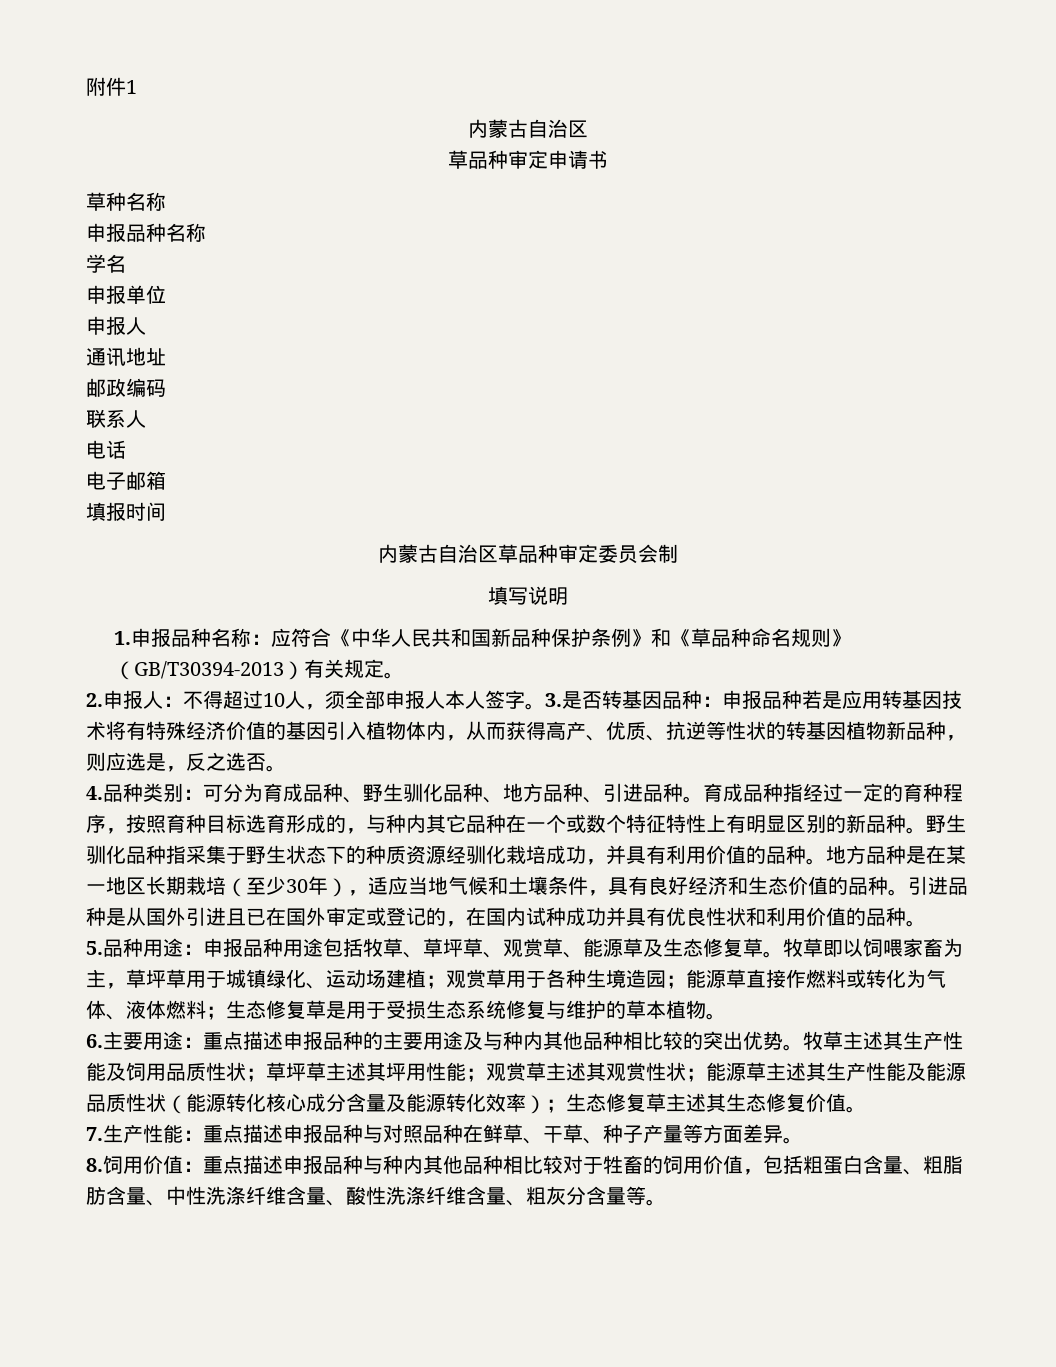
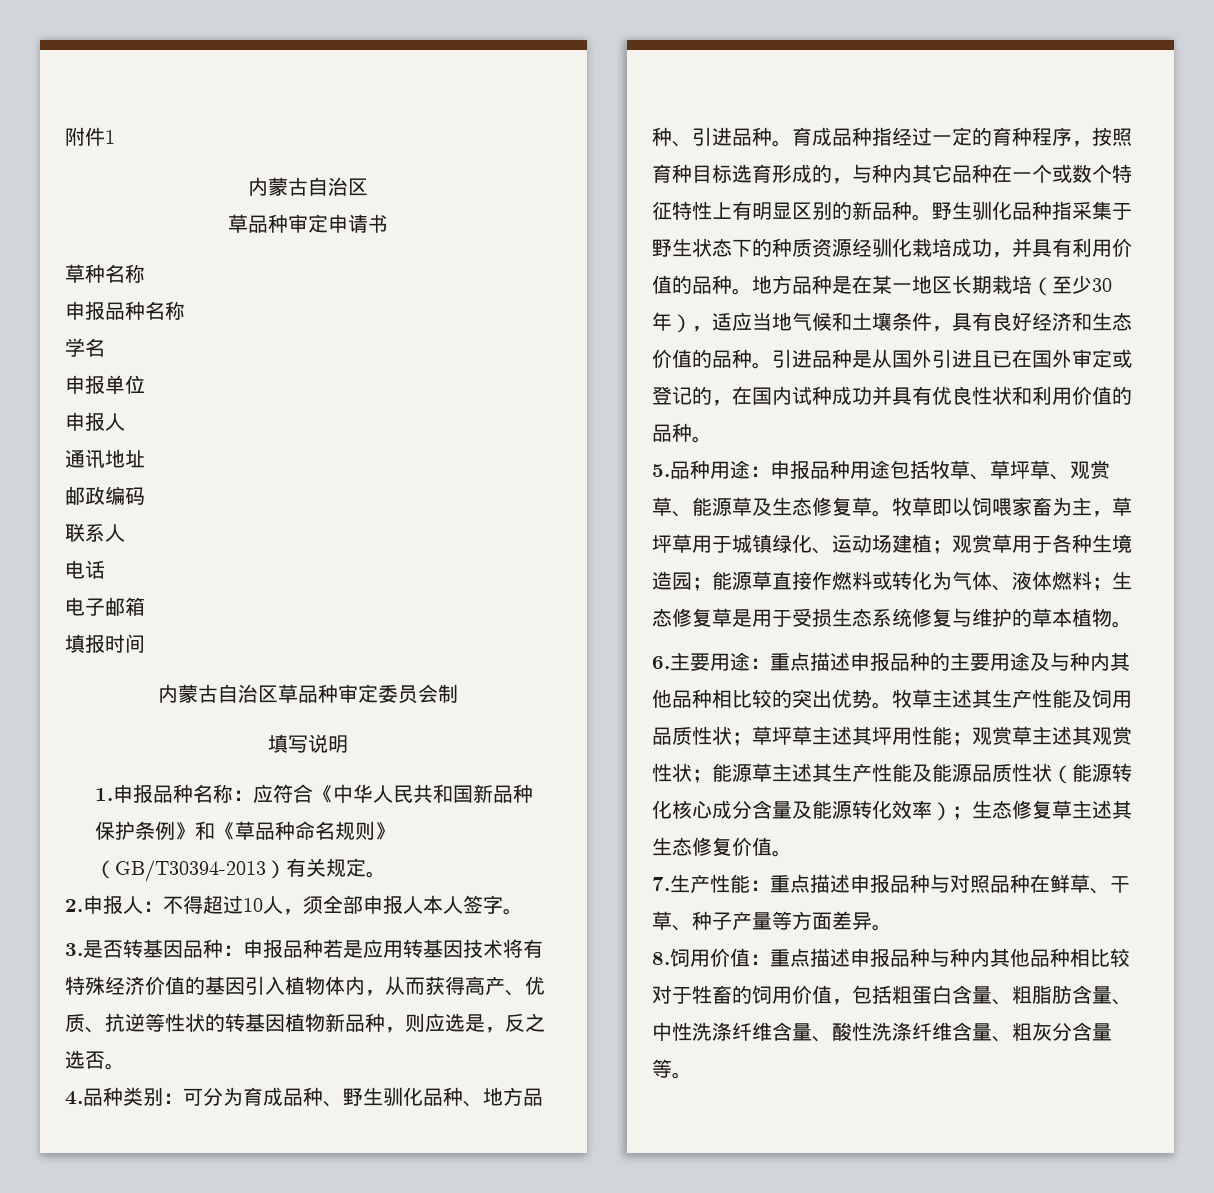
(545, 706) none -> (523, 911) //

